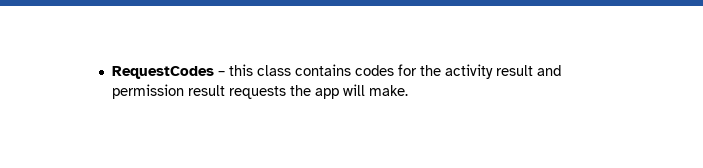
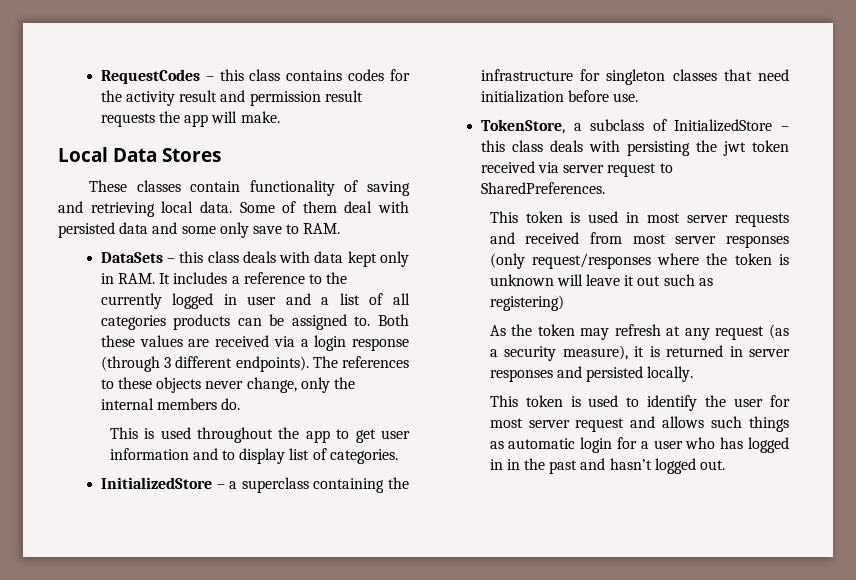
(408, 90) none -> [58,147,221,162] [88,180,410,196] [58,201,409,217] [58,222,341,238] [100,251,409,267] [100,272,348,284] [100,293,410,309] [100,314,409,330] [100,335,409,351] [100,356,409,372] [100,377,355,393] [100,398,241,410] [109,427,410,443] [109,448,398,464] [100,477,410,493] [480,69,789,85] [480,90,639,103] [480,119,789,134] [480,140,789,156] [480,161,673,177] [480,182,605,194] [489,211,789,227] [489,232,789,248] [489,253,789,269] [489,274,713,286] [489,295,564,311] [489,324,789,340] [489,345,790,361] [489,366,694,382] [489,395,790,411] [489,416,789,432] [489,437,789,453] [489,458,725,474] // Local Data Stores // These classes contain functionality of saving and retrieving local data. Some of them deal with persisted data and some only save to RAM. // DataSets – this class deals with data kept only in RAM. It includes a reference to the currently logged in user and a list of all categories products can be assigned to. Both these values are received via a login response (through 3 different endpoints). The references to these objects never change, only the internal members do. // This is used throughout the app to get user information and to display list of categories. // InitializedStore – a superclass containing the infrastructure for singleton classes that need initialization before use. // TokenStore, a subclass of InitializedStore – this class deals with persisting the jwt token received via server request to SharedPreferences. // This token is used in most server requests and received from most server responses (only request/responses where the token is unknown will leave it out such as registering) // As the token may refresh at any request (as a security measure), it is returned in server responses and persisted locally. // This token is used to identify the user for most server request and allows such things as automatic login for a user who has logged in in the past and hasn’t logged out.

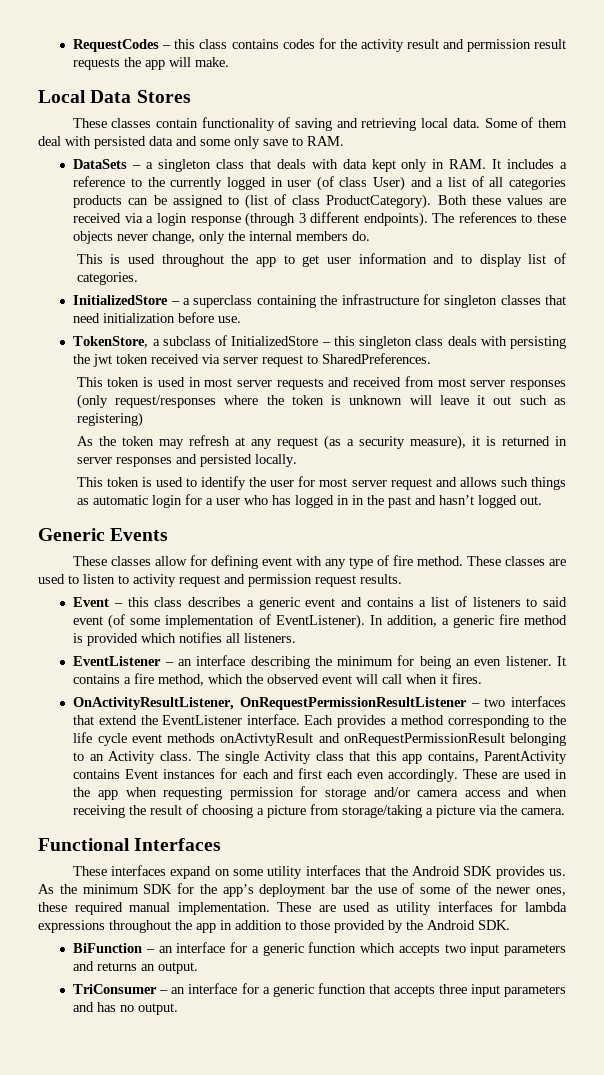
[179,251,239,263] this class -> [146,159,271,172] a singleton class that
(277, 300) none -> [316,176,406,191] (of class User)
[354,316,371,326] to. -> [227,194,432,209] to (list of class ProductCategory).
(505, 146) none -> [359,336,413,349] singleton
(725, 465) none -> [38,528,169,541] [72,555,566,569] [38,574,402,587] [73,596,568,610] [73,614,567,629] [73,632,297,646] [73,655,566,669] [73,673,483,686] [73,696,566,710] [73,714,566,728] [73,732,566,746] [73,751,567,764] [73,768,567,782] [73,786,567,800] [73,804,566,818] [38,838,222,851] [72,865,566,879] [38,883,566,897] [38,901,567,915] [38,920,510,933] [73,942,566,956] [73,961,199,974] [73,983,566,997] [73,1002,179,1015] // Generic Events // These classes allow for defining event with any type of fire method. These classes are used to listen to activity request and permission request results. // Event – this class describes a generic event and contains a list of listeners to said event (of some implementation of EventListener). In addition, a generic fire method is provided which notifies all listeners. // EventListener – an interface describing the minimum for being an even listener. It contains a fire method, which the observed event will call when it fires. // OnActivityResultListener, OnRequestPermissionResultListener – two interfaces that extend the EventListener interface. Each provides a method corresponding to the life cycle event methods onActivtyResult and onRequestPermissionResult belonging to an Activity class. The single Activity class that this app contains, ParentActivity contains Event instances for each and first each even accordingly. These are used in the app when requesting permission for storage and/or camera access and when receiving the result of choosing a picture from storage/taking a picture via the camera. // Functional Interfaces // These interfaces expand on some utility interfaces that the Android SDK provides us. As the minimum SDK for the app’s deployment bar the use of some of the newer ones, these required manual implementation. These are used as utility interfaces for lambda expressions throughout the app in addition to those provided by the Android SDK. // BiFunction – an interface for a generic function which accepts two input parameters and returns an output. // TriConsumer – an interface for a generic function that accepts three input parameters and has no output.

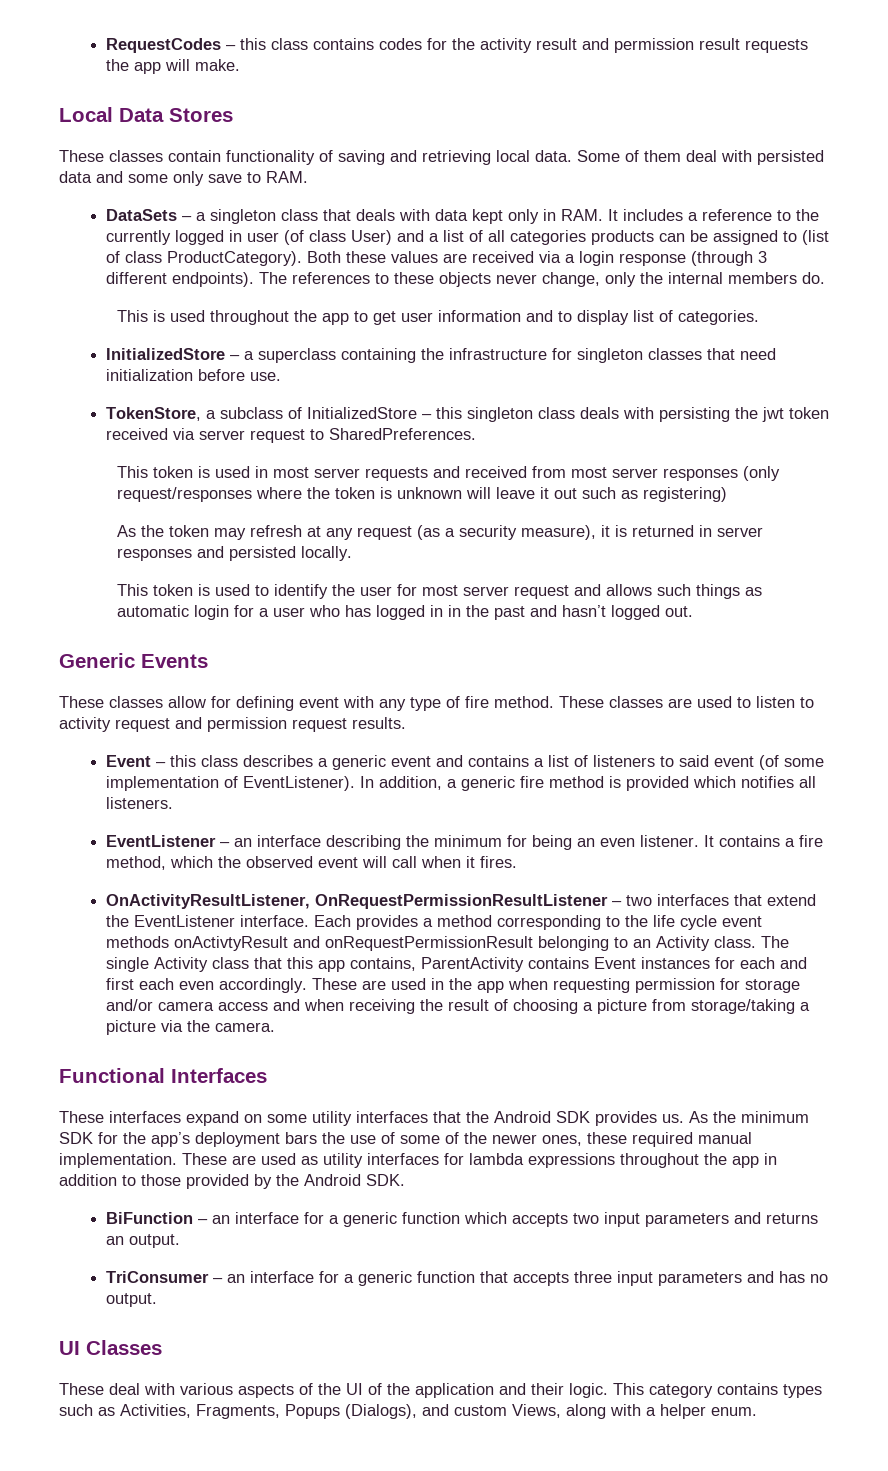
[331,884,349,894] bar -> [285,1132,317,1144] bars
(179, 1009) none -> [59,1340,162,1355] [59,1383,822,1398] [59,1404,757,1419] // UI Classes // These deal with various aspects of the UI of the application and their logic. This category contains types such as Activities, Fragments, Popups (Dialogs), and custom Views, along with a helper enum.

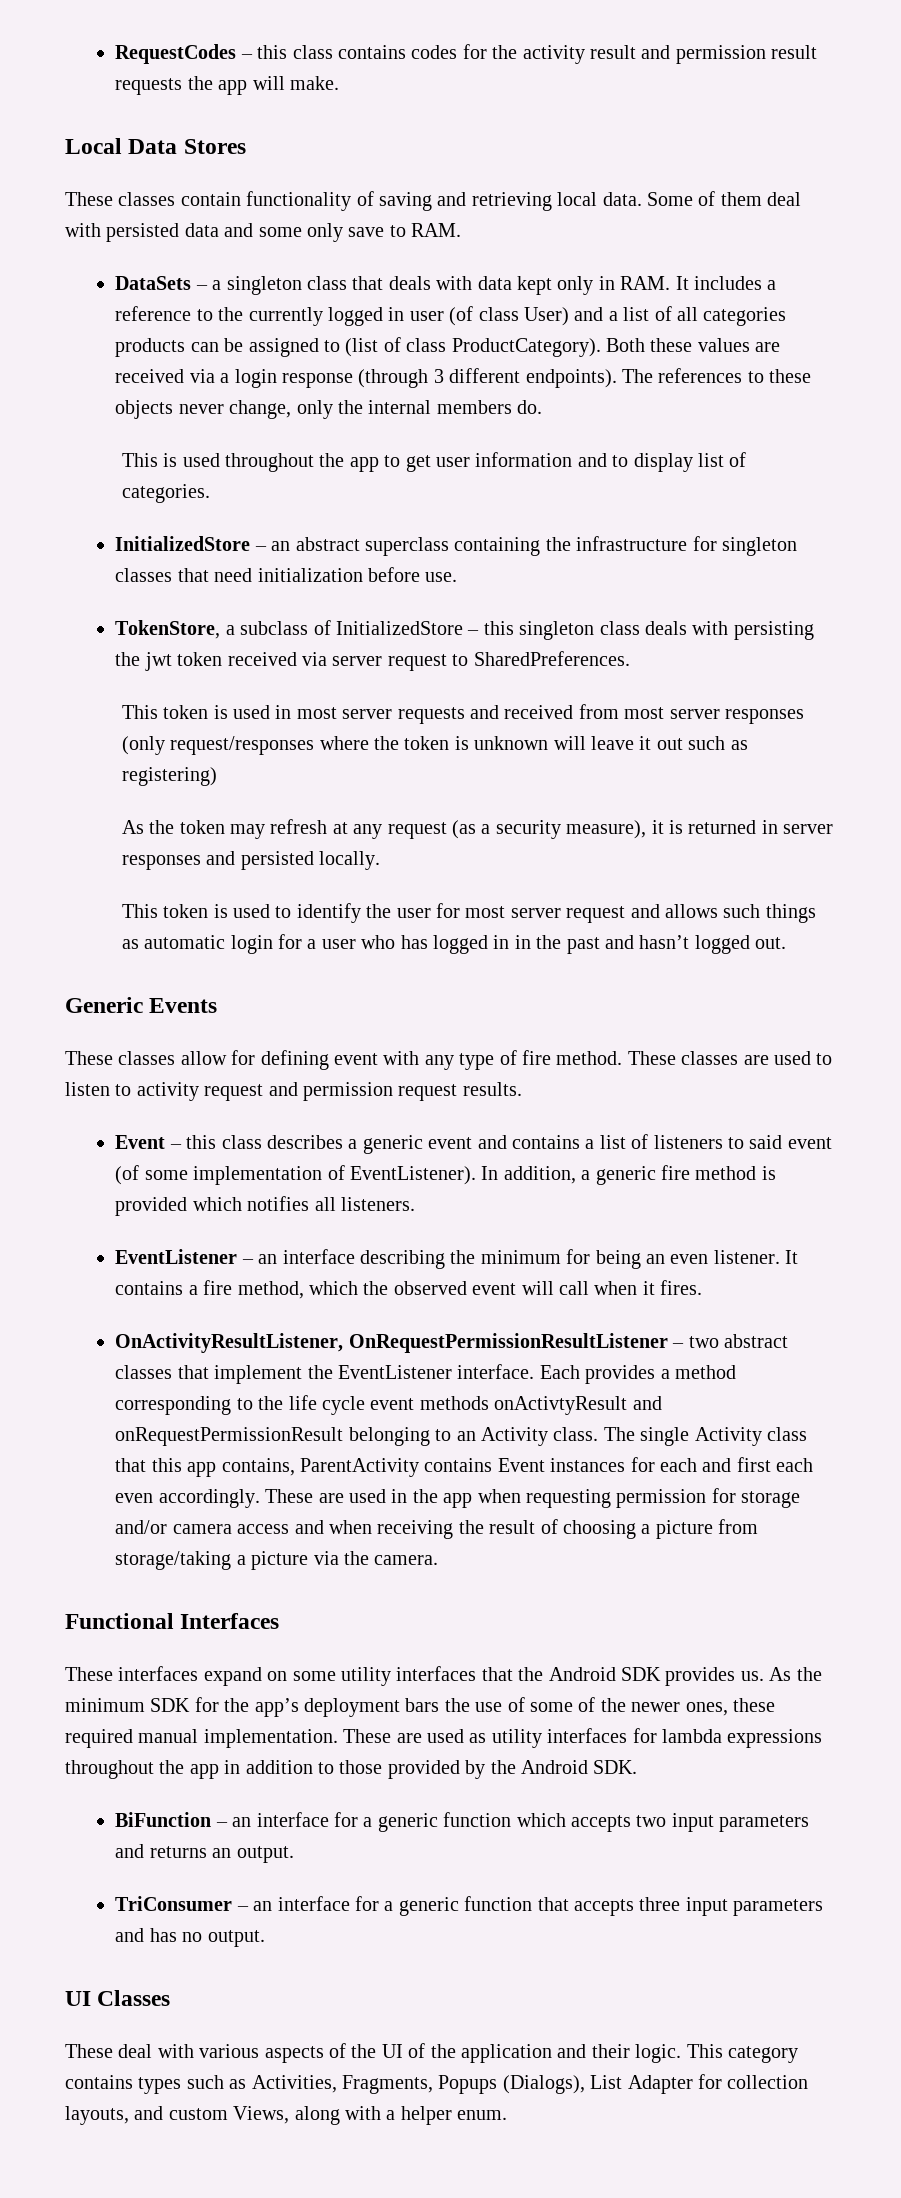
[243,351,254,360] a -> [271,537,360,551] an abstract
[656,894,816,906] interfaces that extend -> [723,1334,788,1348] [115,1365,303,1384] abstract classes that implement
(417, 1411) none -> [590,2074,809,2094] [65,2106,129,2125] List Adapter for collection layouts,

